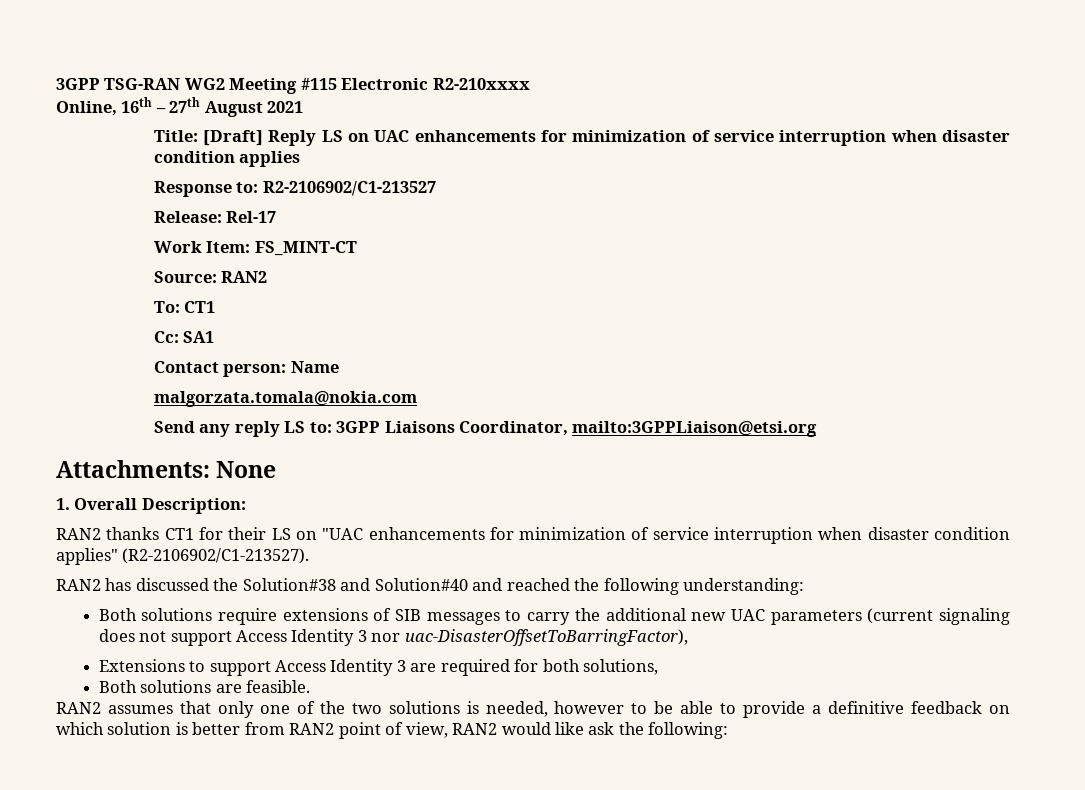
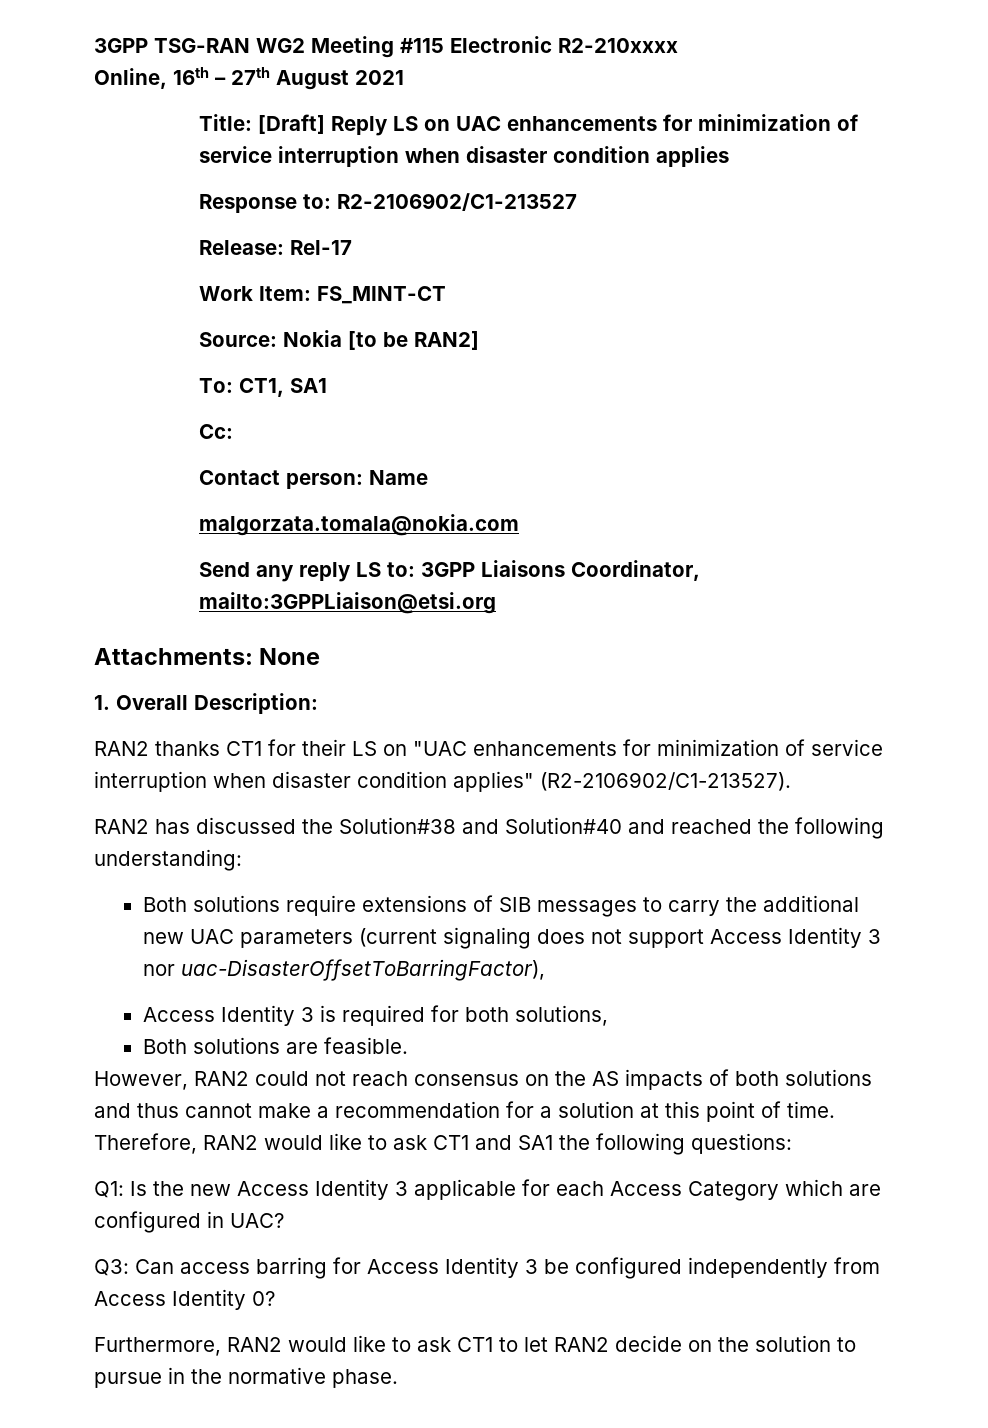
[221,271,268,283] RAN2 -> [283,330,480,350] Nokia [to be RAN2]
[184,301,216,313] CT1 -> [239,378,328,397] CT1, SA1
[183,331,215,343] SA1 -> (234, 431) none
[98,659,437,676] Extensions to support Access Identity 3 are -> [142,1005,336,1026] Access Identity 3 is
[56,701,1011,718] [56,722,729,739] RAN2 assumes that only one of the two solutions is needed, however to be able to provide a definitive feedback on which solution is better from RAN2 point of view, RAN2 would like ask the following: -> [94,1069,872,1090] [94,1101,835,1122] [94,1133,792,1155] [94,1179,881,1201] [94,1211,284,1233] [94,1257,880,1279] [94,1289,275,1310] [94,1335,856,1356] [94,1367,398,1388] However, RAN2 could not reach consensus on the AS impacts of both solutions and thus cannot make a recommendation for a solution at this point of time. Therefore, RAN2 would like to ask CT1 and SA1 the following questions: // Q1: Is the new Access Identity 3 applicable for each Access Category which are configured in UAC? // Q3: Can access barring for Access Identity 3 be configured independently from Access Identity 0? // Furthermore, RAN2 would like to ask CT1 to let RAN2 decide on the solution to pursue in the normative phase.

